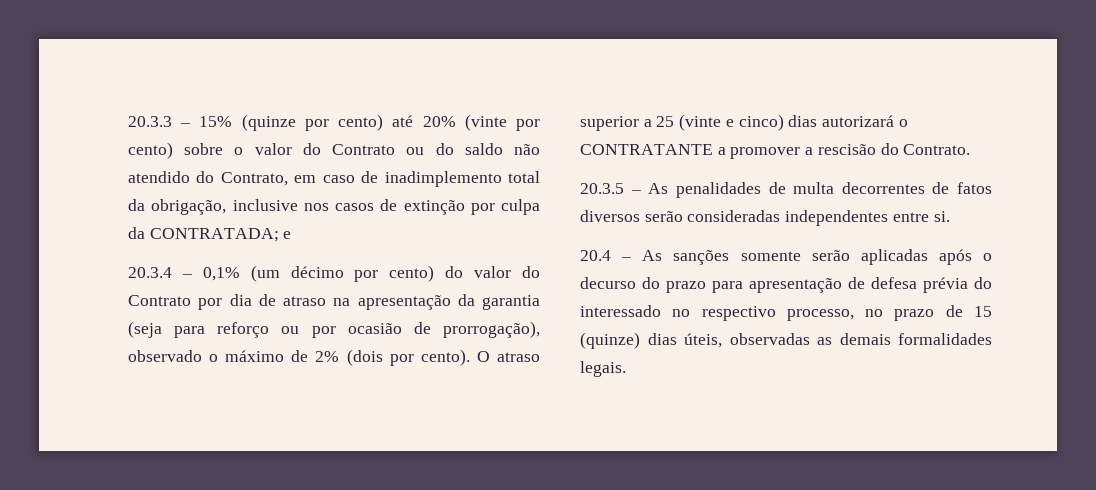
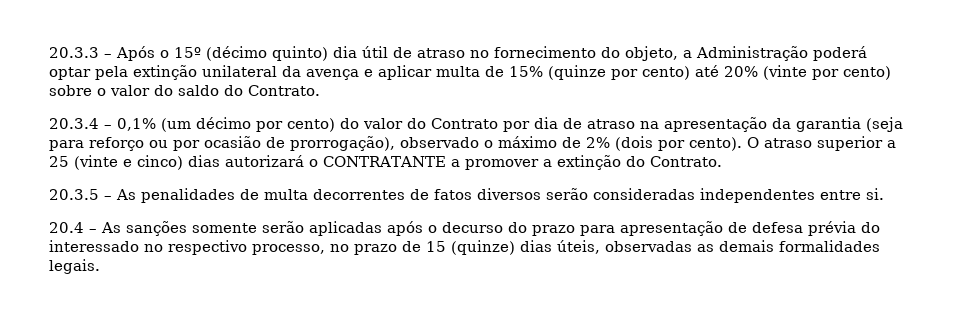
(191, 125) none -> [116,46,867,61] [49,65,504,80] Após o 15º (décimo quinto) dia útil de atraso no fornecimento do objeto, a Administração poderá optar pela extinção unilateral da avença e aplicar multa de
[332,143,540,155] [128,171,540,187] [128,199,540,215] [128,227,292,242] Contrato ou do saldo não atendido do Contrato, em caso de inadimplemento total da obrigação, inclusive nos casos de extinção por culpa da CONTRATADA; e -> [178,85,320,96] saldo do Contrato.
[817,144,876,155] rescisão -> [557,155,621,170] extinção

